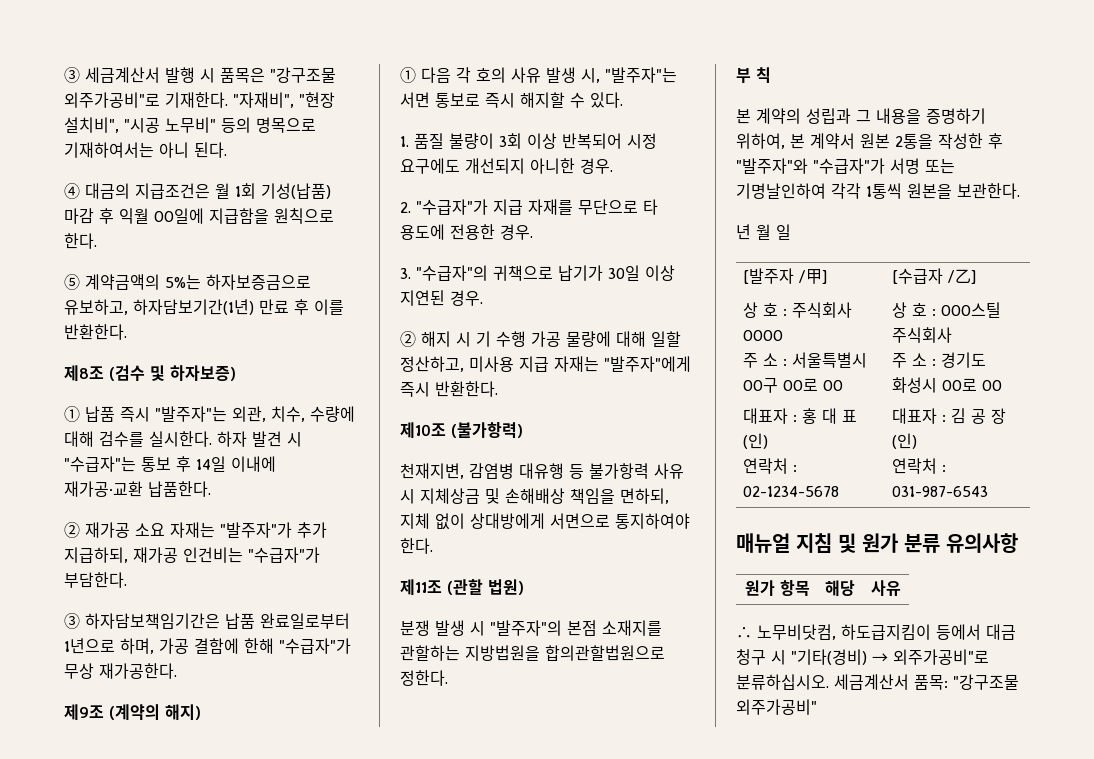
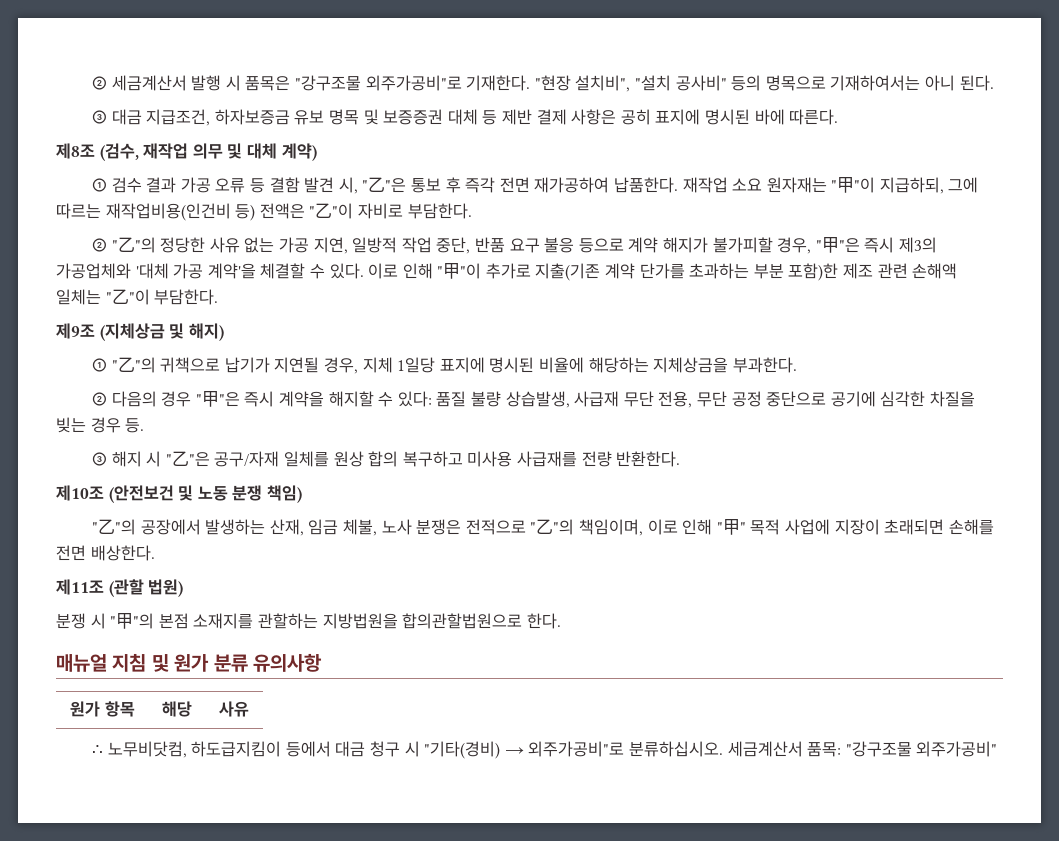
[64,67,80,83] ③ -> [92,76,108,90] ②
[233,92,294,108] "자재비", -> (531, 83) none
[124,117,216,133] "시공 노무비" -> [634,75,727,91] "설치 공사비"
[64,183,331,199] [64,208,334,224] [64,233,97,249] [64,274,311,290] [64,299,344,315] [64,324,127,340] [64,365,236,381] [64,406,355,422] [64,431,302,447] [64,456,276,472] [64,481,211,497] [64,522,327,538] [64,547,320,563] [64,572,127,588] [64,613,350,629] [64,638,351,654] [64,663,177,679] ④ 대금의 지급조건은 월 1회 기성(납품) 마감 후 익월 OO일에 지급함을 원칙으로 한다. // ⑤ 계약금액의 5%는 하자보증금으로 유보하고, 하자담보기간(1년) 만료 후 이를 반환한다. // 제8조 (검수 및 하자보증) // ① 납품 즉시 "발주자"는 외관, 치수, 수량에 대해 검수를 실시한다. 하자 발견 시 "수급자"는 통보 후 14일 이내에 재가공·교환 납품한다. // ② 재가공 소요 자재는 "발주자"가 추가 지급하되, 재가공 인건비는 "수급자"가 부담한다. // ③ 하자담보책임기간은 납품 완료일로부터 1년으로 하며, 가공 결함에 한해 "수급자"가 무상 재가공한다. -> [92,109,839,126] [56,143,317,161] [92,177,979,194] [56,203,472,221] [92,237,937,254] [56,263,958,281] [56,289,219,305] ③ 대금 지급조건, 하자보증금 유보 명목 및 보증증권 대체 등 제반 결제 사항은 공히 표지에 명시된 바에 따른다. // 제8조 (검수, 재작업 의무 및 대체 계약) // ① 검수 결과 가공 오류 등 결함 발견 시, "乙"은 통보 후 즉각 전면 재가공하여 납품한다. 재작업 소요 원자재는 "甲"이 지급하되, 그에 따르는 재작업비용(인건비 등) 전액은 "乙"이 자비로 부담한다. // ② "乙"의 정당한 사유 없는 가공 지연, 일방적 작업 중단, 반품 요구 불응 등으로 계약 해지가 불가피할 경우, "甲"은 즉시 제3의 가공업체와 '대체 가공 계약'을 체결할 수 있다. 이로 인해 "甲"이 추가로 지출(기존 계약 단가를 초과하는 부분 포함)한 제조 관련 손해액 일체는 "乙"이 부담한다.
[109,704,160,720] (계약의 -> [99,323,185,341] (지체상금 및
[421,67,677,83] [400,92,623,108] [400,133,657,149] [400,158,613,174] [400,199,658,215] [400,224,533,240] [400,265,675,281] [400,290,483,306] [400,331,681,347] [400,356,691,372] [400,381,498,397] [400,422,523,439] [400,463,684,479] [400,488,669,504] [400,513,690,530] [400,538,433,554] 다음 각 호의 사유 발생 시, "발주자"는 서면 통보로 즉시 해지할 수 있다. // 1. 품질 불량이 3회 이상 반복되어 시정 요구에도 개선되지 아니한 경우. // 2. "수급자"가 지급 자재를 무단으로 타 용도에 전용한 경우. // 3. "수급자"의 귀책으로 납기가 30일 이상 지연된 경우. // ② 해지 시 기 수행 가공 물량에 대해 일할 정산하고, 미사용 지급 자재는 "발주자"에게 즉시 반환한다. // 제10조 (불가항력) // 천재지변, 감염병 대유행 등 불가항력 사유 시 지체상금 및 손해배상 책임을 면하되, 지체 없이 상대방에게 서면으로 통지하여야 한다. -> [111,357,797,374] [92,391,975,408] [56,417,145,433] [92,451,681,467] [56,485,302,503] [92,519,994,536] [56,545,155,561] "乙"의 귀책으로 납기가 지연될 경우, 지체 1일당 표지에 명시된 비율에 해당하는 지체상금을 부과한다. // ② 다음의 경우 "甲"은 즉시 계약을 해지할 수 있다: 품질 불량 상습발생, 사급재 무단 전용, 무단 공정 중단으로 공기에 심각한 차질을 빚는 경우 등. // ③ 해지 시 "乙"은 공구/자재 일체를 원상 합의 복구하고 미사용 사급재를 전량 반환한다. // 제10조 (안전보건 및 노동 분쟁 책임) // "乙"의 공장에서 발생하는 산재, 임금 체불, 노사 분쟁은 전적으로 "乙"의 책임이며, 이로 인해 "甲" 목적 사업에 지장이 초래되면 손해를 전면 배상한다.
[435,620,562,636] 발생 시 "발주자"의 -> [90,613,155,629] 시 "甲"의
[400,670,448,686] [736,67,771,83] [736,108,986,124] [736,133,1003,149] [736,158,955,174] [736,183,1020,199] [736,224,791,240] [743,268,829,284] [743,302,853,318] [743,330,784,341] [743,352,868,368] [743,378,844,393] [743,408,858,424] [743,433,769,449] [743,458,798,474] [743,486,840,497] [892,268,978,284] [892,302,1002,318] [892,327,953,343] [892,352,987,368] [892,377,1003,393] [892,408,1007,424] [892,433,918,449] [892,458,947,474] [892,486,989,497] 정한다. // 부 칙 // 본 계약의 성립과 그 내용을 증명하기 위하여, 본 계약서 원본 2통을 작성한 후 "발주자"와 "수급자"가 서명 또는 기명날인하여 각각 1통씩 원본을 보관한다. // 년 월 일 // [발주자 /甲] // 상 호 : 주식회사 OOOO // 주 소 : 서울특별시 OO구 OO로 OO // 대표자 : 홍 대 표 (인) // 연락처 : 02-1234-5678 | [수급자 /乙] // 상 호 : OOO스틸 주식회사 // 주 소 : 경기도 화성시 OO로 OO // 대표자 : 김 공 장 (인) // 연락처 : 031-987-6543 -> [526,613,561,629] 한다.

